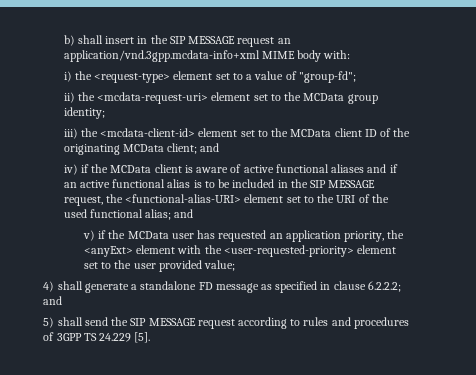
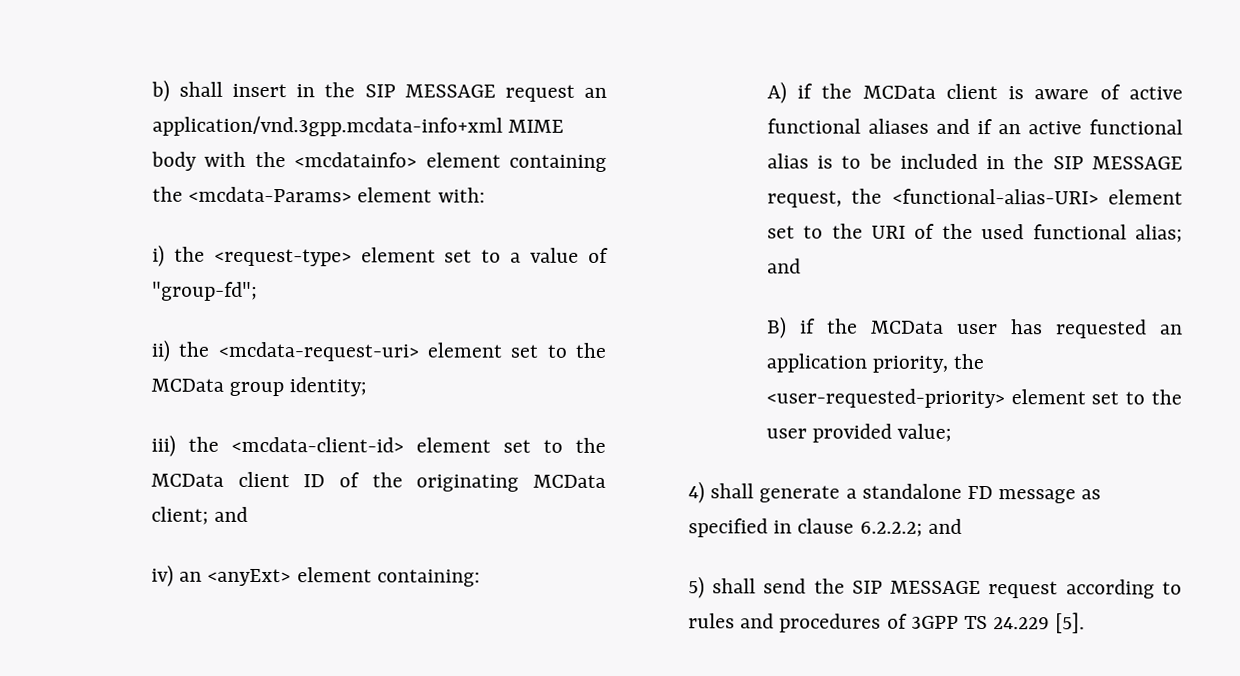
(322, 56) none -> [204,151,607,172] [151,186,433,203] with the <mcdatainfo> element containing the <mcdata-Params> element
(78, 169) none -> [179,567,480,587] [766,81,787,104] an <anyExt> element containing: // A)
[82,230,95,241] v) -> [765,316,787,339] B)
[83,245,222,257] <anyExt> element with the -> (985, 361) none

